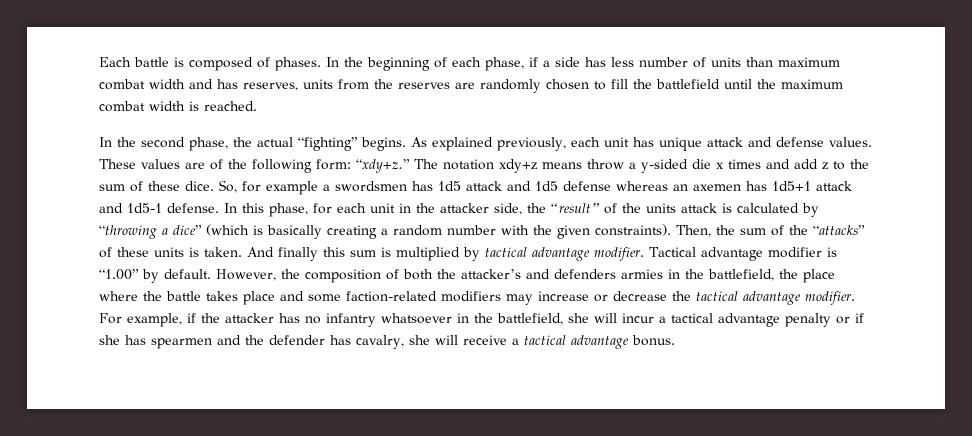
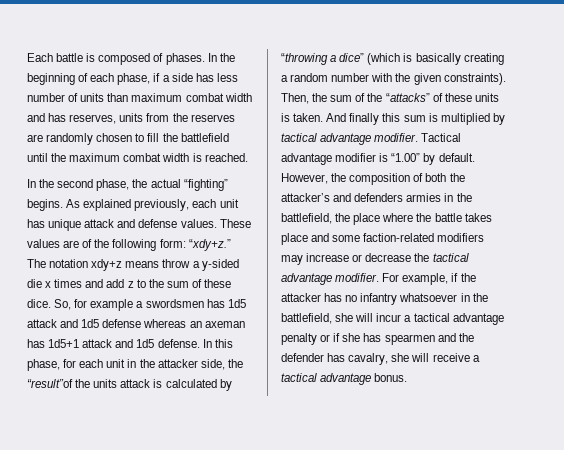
[693,184,741,191] axemen -> [204,321,245,328] axeman
[127,203,162,213] 1d5-1 -> [136,339,155,348] 1d5
[551,203,617,214] “result” of -> [27,379,73,388] “result”of

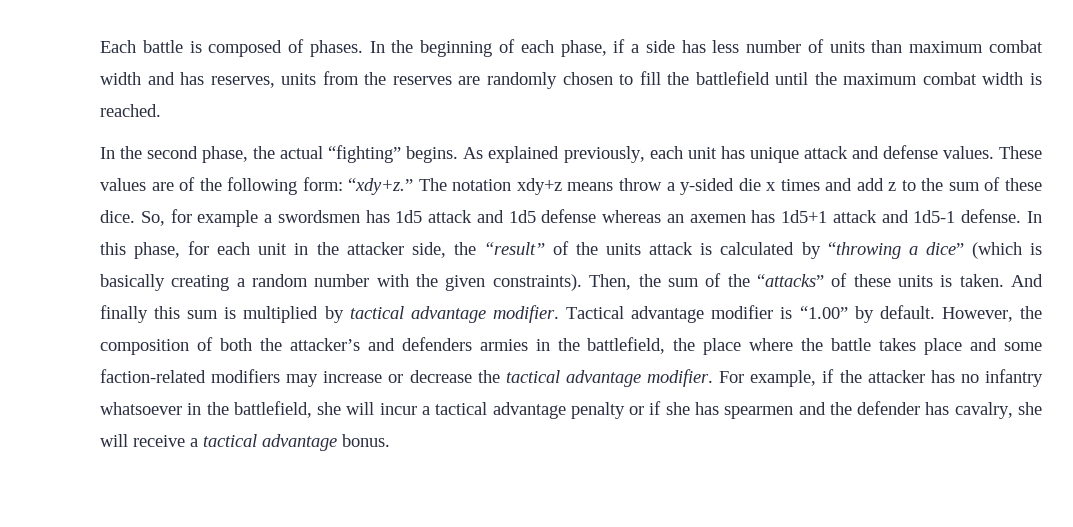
[204,321,245,328] axeman -> [689,214,746,223] axemen
[136,339,155,348] 1d5 -> [913,210,956,223] 1d5-1
[27,379,73,388] “result”of -> [483,241,569,255] “result” of

